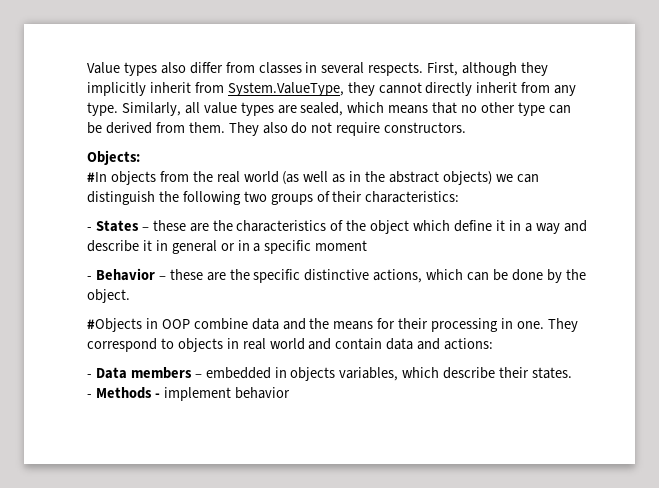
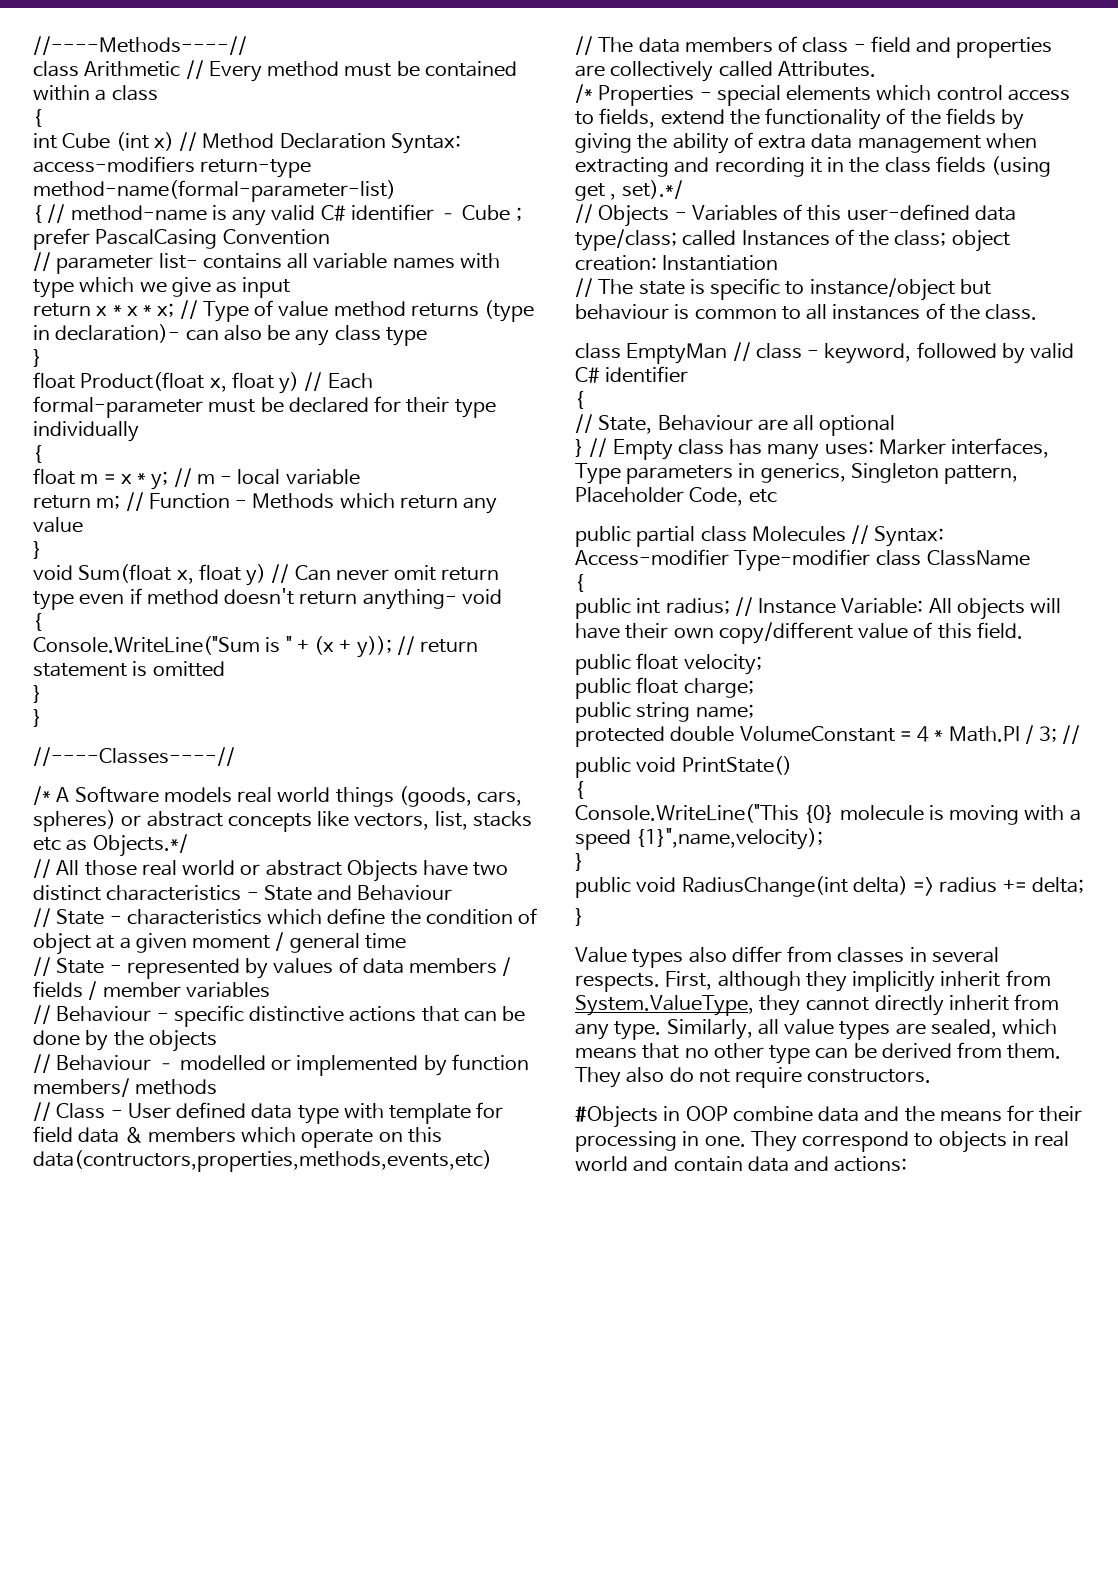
(87, 68) none -> [33,36,247,55] [33,60,517,82] [33,85,158,101] [33,109,42,127] [33,132,461,154] [33,156,312,178] [33,180,396,202] [33,204,522,226] [33,228,330,250] [33,252,500,274] [33,277,291,298] [33,300,535,322] [33,324,427,346] [33,349,42,367] [33,372,373,394] [33,396,496,418] [33,421,139,442] [33,445,42,463] [33,468,360,490] [33,492,498,514] [33,517,83,533] [33,541,42,559] [33,564,500,586] [33,588,502,610] [33,613,42,631] [33,636,479,658] [33,661,225,677] [33,685,42,703] [33,709,42,727] [33,747,235,766] [33,786,523,807] [33,810,532,832] [33,834,188,857] [33,859,509,882] [33,885,453,901] [33,908,538,927] [33,932,406,955] [33,957,512,979] [33,981,270,1000] [33,1005,526,1027] [33,1030,217,1052] [33,1054,529,1076] [33,1078,218,1097] [33,1102,504,1124] [33,1126,442,1148] [33,1150,492,1172] [575,36,1053,58] [575,61,876,82] [575,84,1070,106] [575,108,1025,130] [575,132,1037,154] [575,156,1052,177] [575,180,683,201] [575,204,1016,227] [575,229,1010,252] [575,255,779,271] [575,278,991,301] [575,303,1038,320] [575,342,1075,364] [575,366,689,383] [575,391,584,409] [575,414,896,436] [575,438,1050,460] [575,463,1019,484] [575,487,777,506] [575,525,945,547] [575,549,1030,571] [575,574,584,592] [575,597,1062,620] [575,622,1023,644] [575,653,762,675] [575,677,754,699] [575,702,754,723] [575,725,1081,747] [575,756,792,778] [575,781,584,799] [575,804,1081,825] [575,828,824,850] [575,853,584,871] [575,876,1084,898] [575,908,584,926] //----Methods----// // class Arithmetic // Every method must be contained within a class // { // int Cube (int x) // Method Declaration Syntax: access-modifiers return-type method-name(formal-parameter-list) // { // method-name is any valid C# identifier – Cube ; prefer PascalCasing Convention // // parameter list- contains all variable names with type which we give as input // return x * x * x; // Type of value method returns (type in declaration)- can also be any class type // } // float Product(float x, float y) // Each formal-parameter must be declared for their type individually // { // float m = x * y; // m - local variable // return m; // Function - Methods which return any value // } // void Sum(float x, float y) // Can never omit return type even if method doesn't return anything- void // { // Console.WriteLine("Sum is " + (x + y)); // return statement is omitted // } // } // //----Classes----// // /* A Software models real world things (goods, cars, spheres) or abstract concepts like vectors, list, stacks etc as Objects.*/ // // All those real world or abstract Objects have two distinct characteristics - State and Behaviour // // State - characteristics which define the condition of object at a given moment / general time // // State - represented by values of data members / fields / member variables // // Behaviour - specific distinctive actions that can be done by the objects // // Behaviour – modelled or implemented by function members/ methods // // Class - User defined data type with template for field data & members which operate on this data(contructors,properties,methods,events,etc) // // The data members of class - field and properties are collectively called Attributes. // /* Properties - special elements which control access to fields, extend the functionality of the fields by giving the ability of extra data management when extracting and recording it in the class fields (using get , set).*/ // // Objects - Variables of this user-defined data type/class; called Instances of the class; object creation: Instantiation // // The state is specific to instance/object but behaviour is common to all instances of the class. // class EmptyMan // class - keyword, followed by valid C# identifier // { // // State, Behaviour are all optional // } // Empty class has many uses: Marker interfaces, Type parameters in generics, Singleton pattern, Placeholder Code, etc // public partial class Molecules // Syntax: Access-modifier Type-modifier class ClassName // { // public int radius; // Instance Variable: All objects will have their own copy/different value of this field. // public float velocity; // public float charge; // public string name; // protected double VolumeConstant = 4 * Math.PI / 3; // // public void PrintState() // { // Console.WriteLine("This {0} molecule is moving with a speed {1}",name,velocity); // } // public void RadiusChange(int delta) => radius += delta; // } //
[87,150,140,165] [87,171,539,185] [87,191,460,205] [87,220,587,234] [87,240,368,254] [87,268,586,283] [87,289,130,303] // Objects: // #In objects from the real world (as well as in the abstract objects) we can distinguish the following two groups of their characteristics: // - States – these are the characteristics of the object which define it in a way and describe it in general or in a specific moment // - Behavior – these are the specific distinctive actions, which can be done by the object. -> (932, 1076) none
[87,367,573,381] [87,387,290,401] // - Data members – embedded in objects variables, which describe their states. // - Methods - implement behavior -> (908, 1164) none

